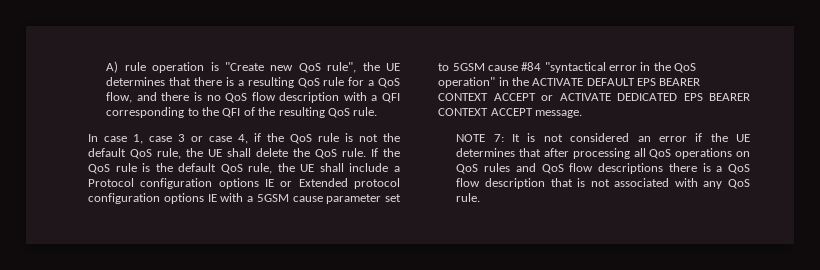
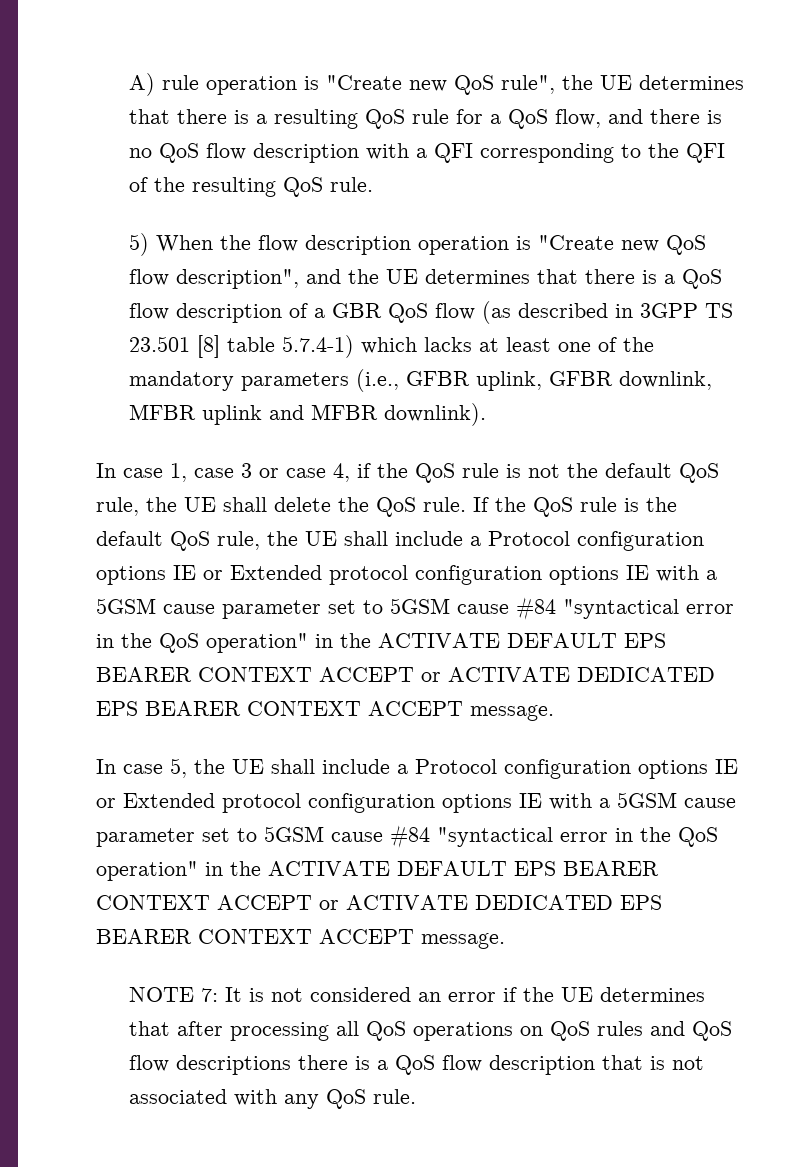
(378, 111) none -> [128,233,706,256] [128,269,722,289] [128,301,733,324] [128,335,654,358] [128,369,712,392] [128,403,486,426] // 5) When the flow description operation is "Create new QoS flow description", and the UE determines that there is a QoS flow description of a GBR QoS flow (as described in 3GPP TS 23.501 [8] table 5.7.4-1) which lacks at least one of the mandatory parameters (i.e., GFBR uplink, GFBR downlink, MFBR uplink and MFBR downlink).
(582, 114) none -> [95,758,738,779] [95,792,736,813] [95,825,718,848] [95,861,659,881] [95,895,662,910] [95,929,505,949] // In case 5, the UE shall include a Protocol configuration options IE or Extended protocol configuration options IE with a 5GSM cause parameter set to 5GSM cause #84 "syntactical error in the QoS operation" in the ACTIVATE DEFAULT EPS BEARER CONTEXT ACCEPT or ACTIVATE DEDICATED EPS BEARER CONTEXT ACCEPT message.

